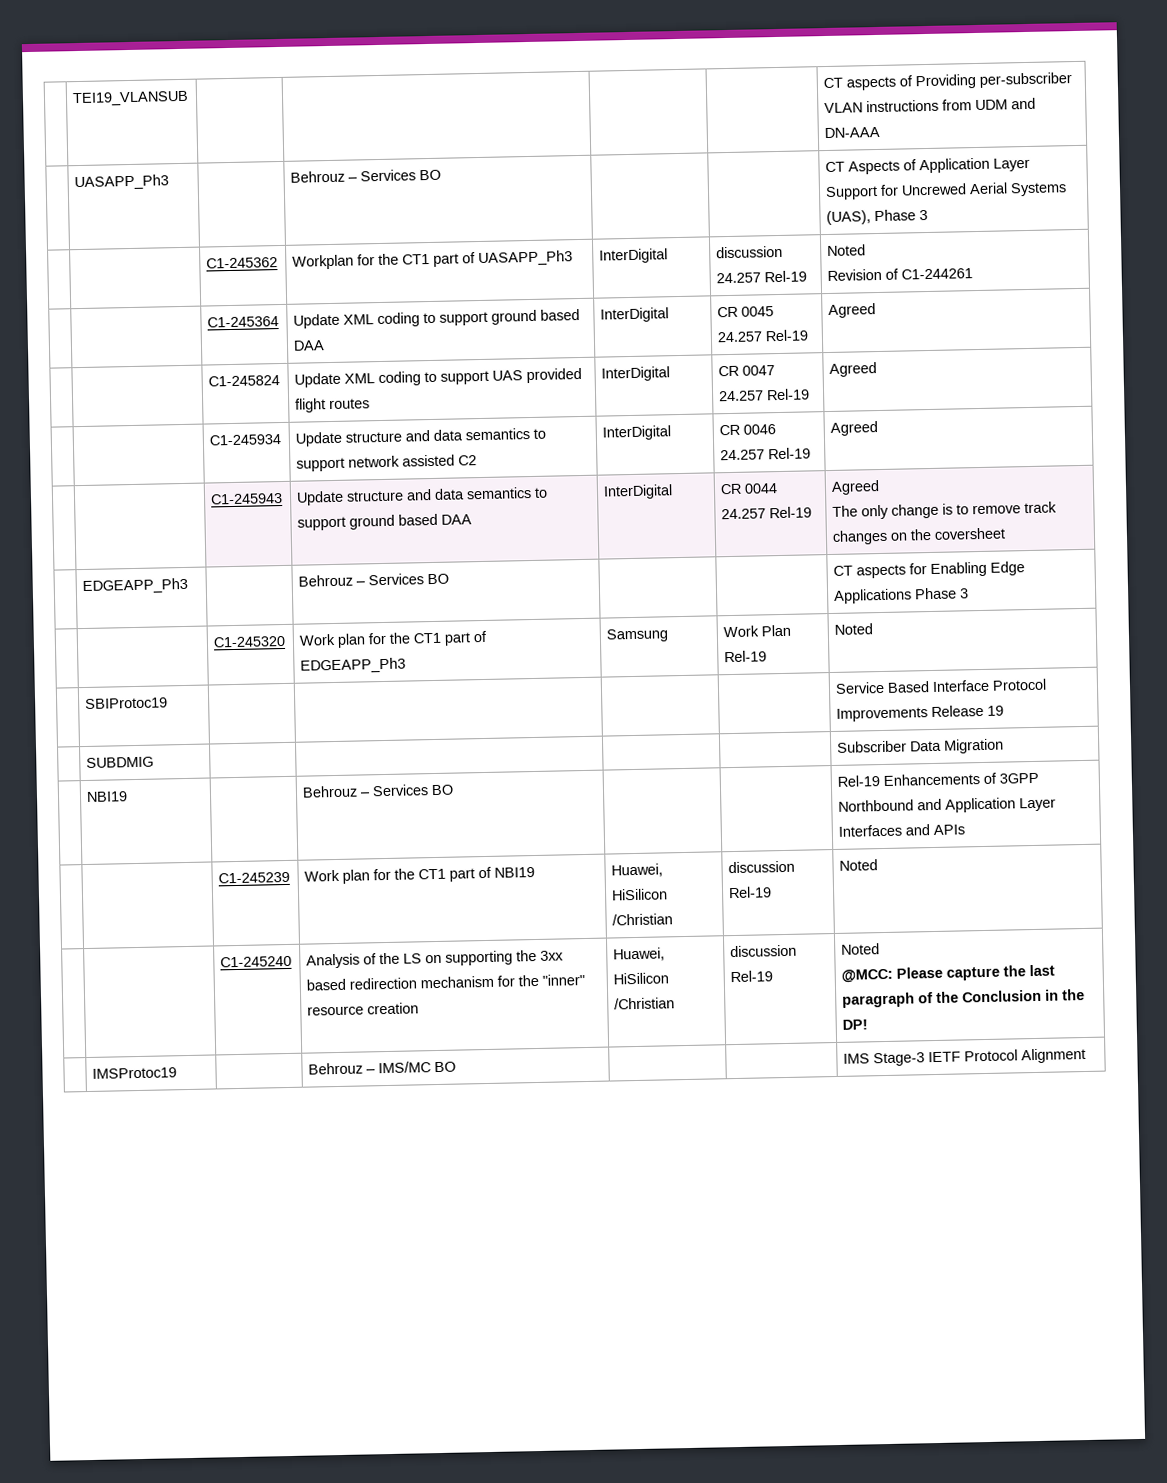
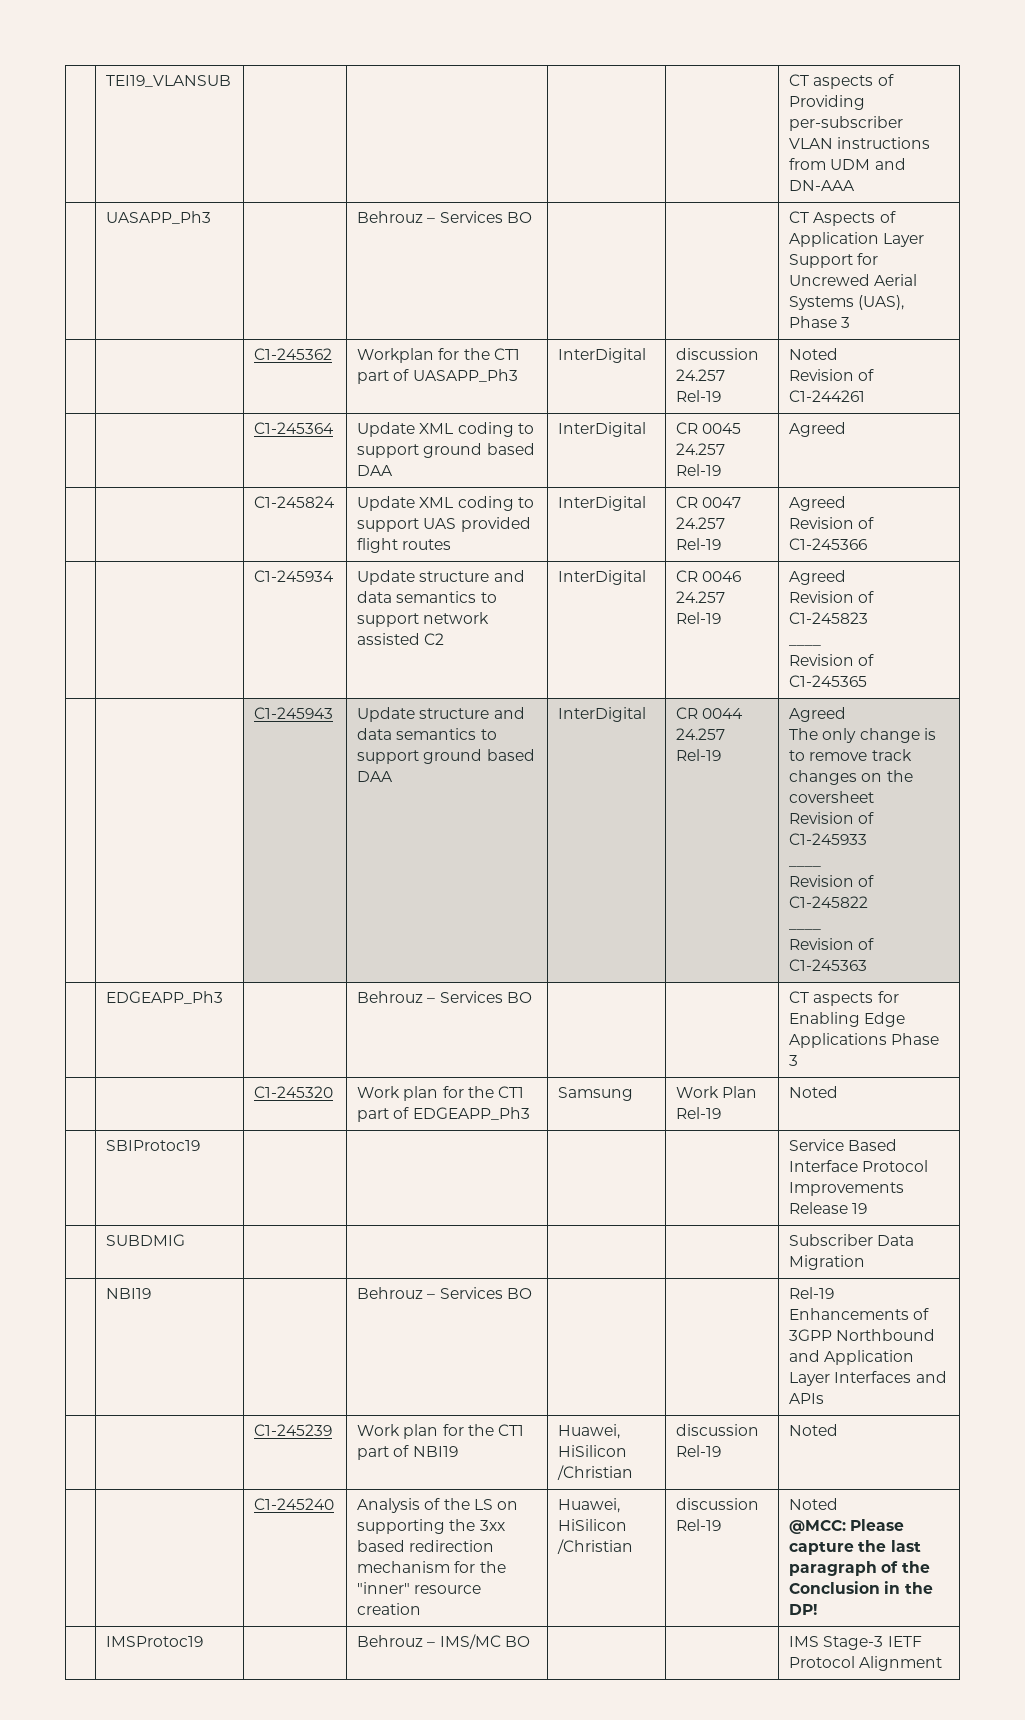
(878, 369) none -> [789,517,875,529] [789,538,868,550] // Revision of C1-245366
(879, 428) none -> [789,591,875,603] [789,612,869,624] [789,645,822,646] [789,654,875,666] [789,675,868,687] // Revision of C1-245823 // ____ // Revision of C1-245365
(1007, 533) none -> [789,812,875,824] [789,833,868,845] [789,866,822,867] [789,875,875,887] [789,896,869,908] [789,929,822,930] [789,938,875,950] [789,959,868,971] // Revision of C1-245933 // ____ // Revision of C1-245822 // ____ // Revision of C1-245363

